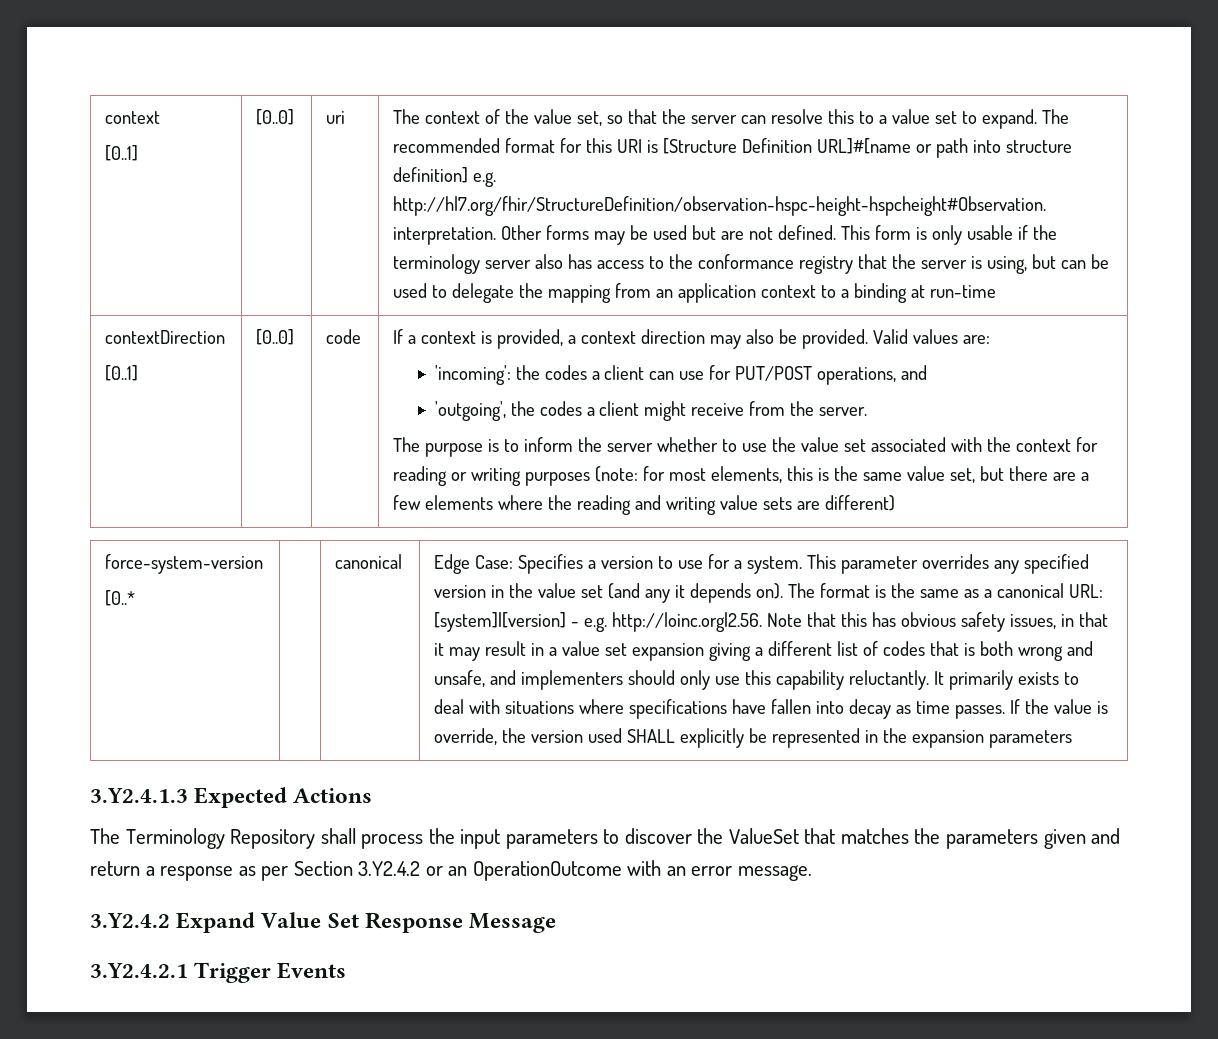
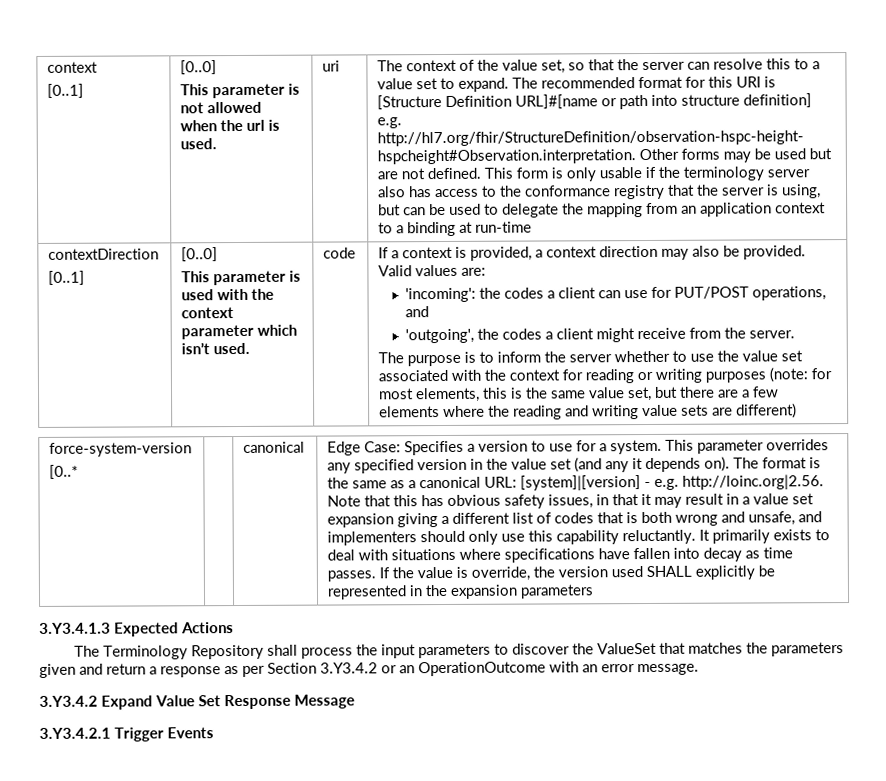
(295, 117) none -> [180,83,301,99] [180,101,263,114] [180,119,281,132] [180,138,218,150] // This parameter is not allowed when the url is used.
(295, 337) none -> [181,270,302,286] [181,288,275,301] [181,307,235,319] [181,324,298,340] [181,342,251,355] // This parameter is used with the context parameter which isn’t used.
[90,788,188,803] 3.Y2.4.1.3 -> [39,622,111,634] 3.Y3.4.1.3
[358,861,421,876] 3.Y2.4.2 -> [320,662,378,674] 3.Y3.4.2
[90,913,170,928] 3.Y2.4.2 -> [39,695,98,707] 3.Y3.4.2
[90,963,188,978] 3.Y2.4.2.1 -> [39,727,111,739] 3.Y3.4.2.1

